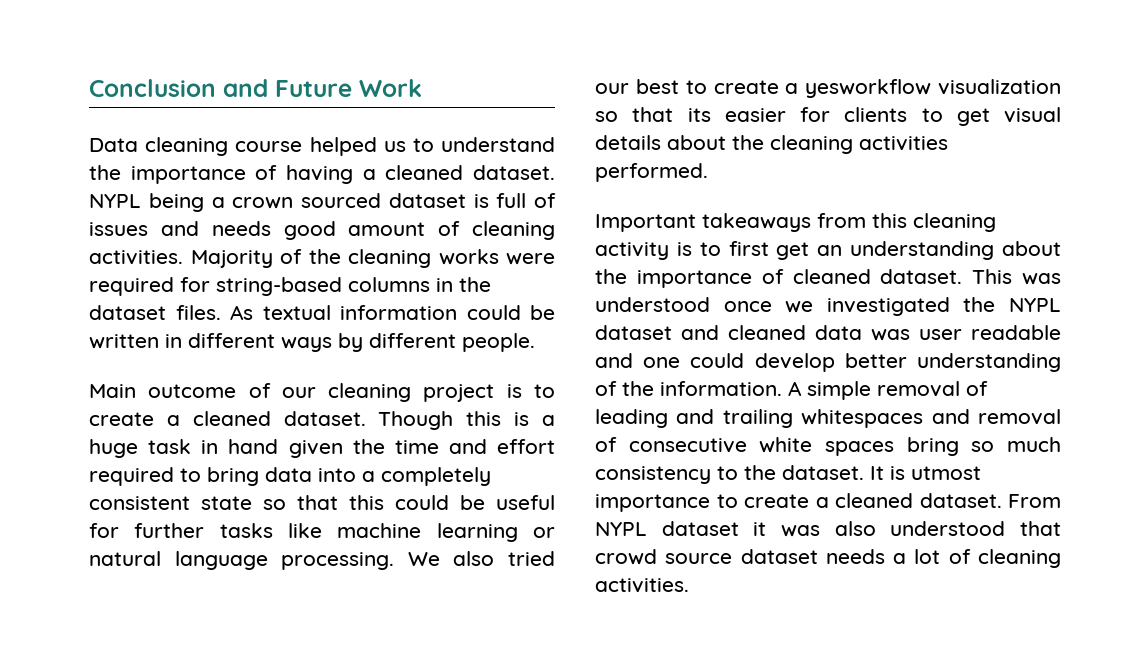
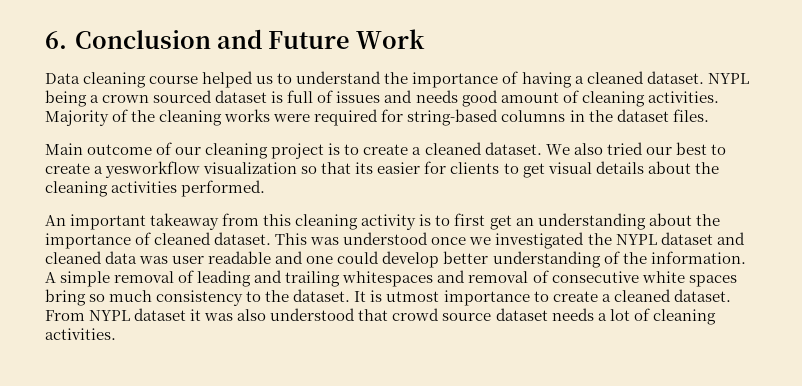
(89, 88) none -> [45,31,67,49] 6.
[230,305,555,320] [89,333,535,352] As textual information could be written in different ways by different people. -> (709, 115) none
[378,411,555,430] [89,439,555,458] [89,467,491,486] [89,495,555,510] [89,523,555,542] [89,551,395,570] Though this is a huge task in hand given the time and effort required to bring data into a completely consistent state so that this could be useful for further tasks like machine learning or natural language processing. -> (542, 148) none
[595,213,811,232] Important takeaways -> [45,213,220,230] An important takeaway

